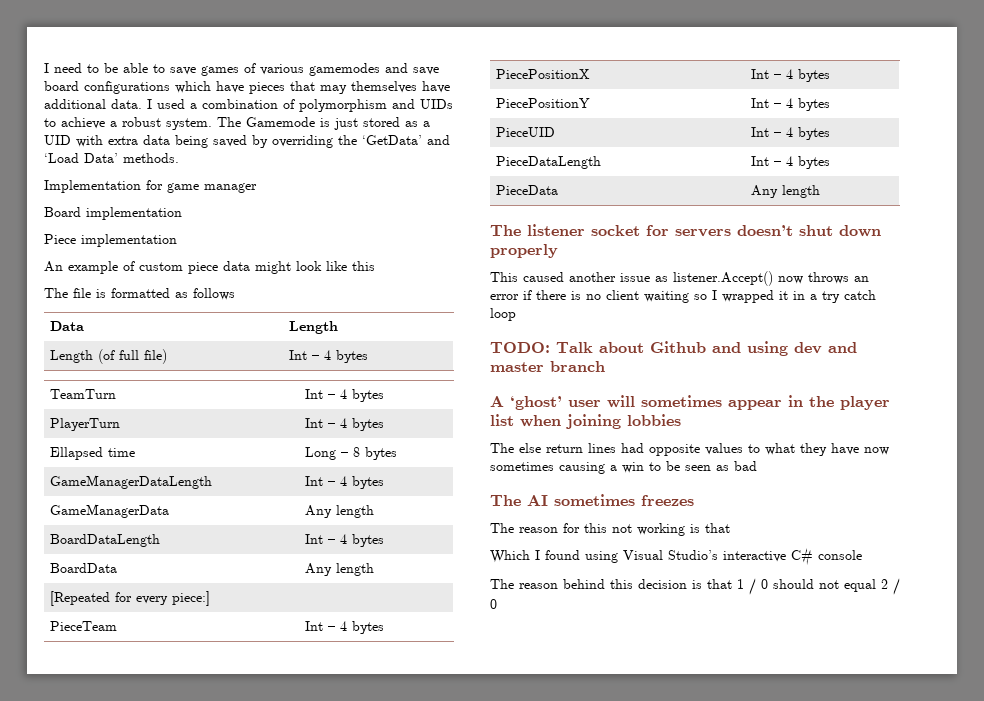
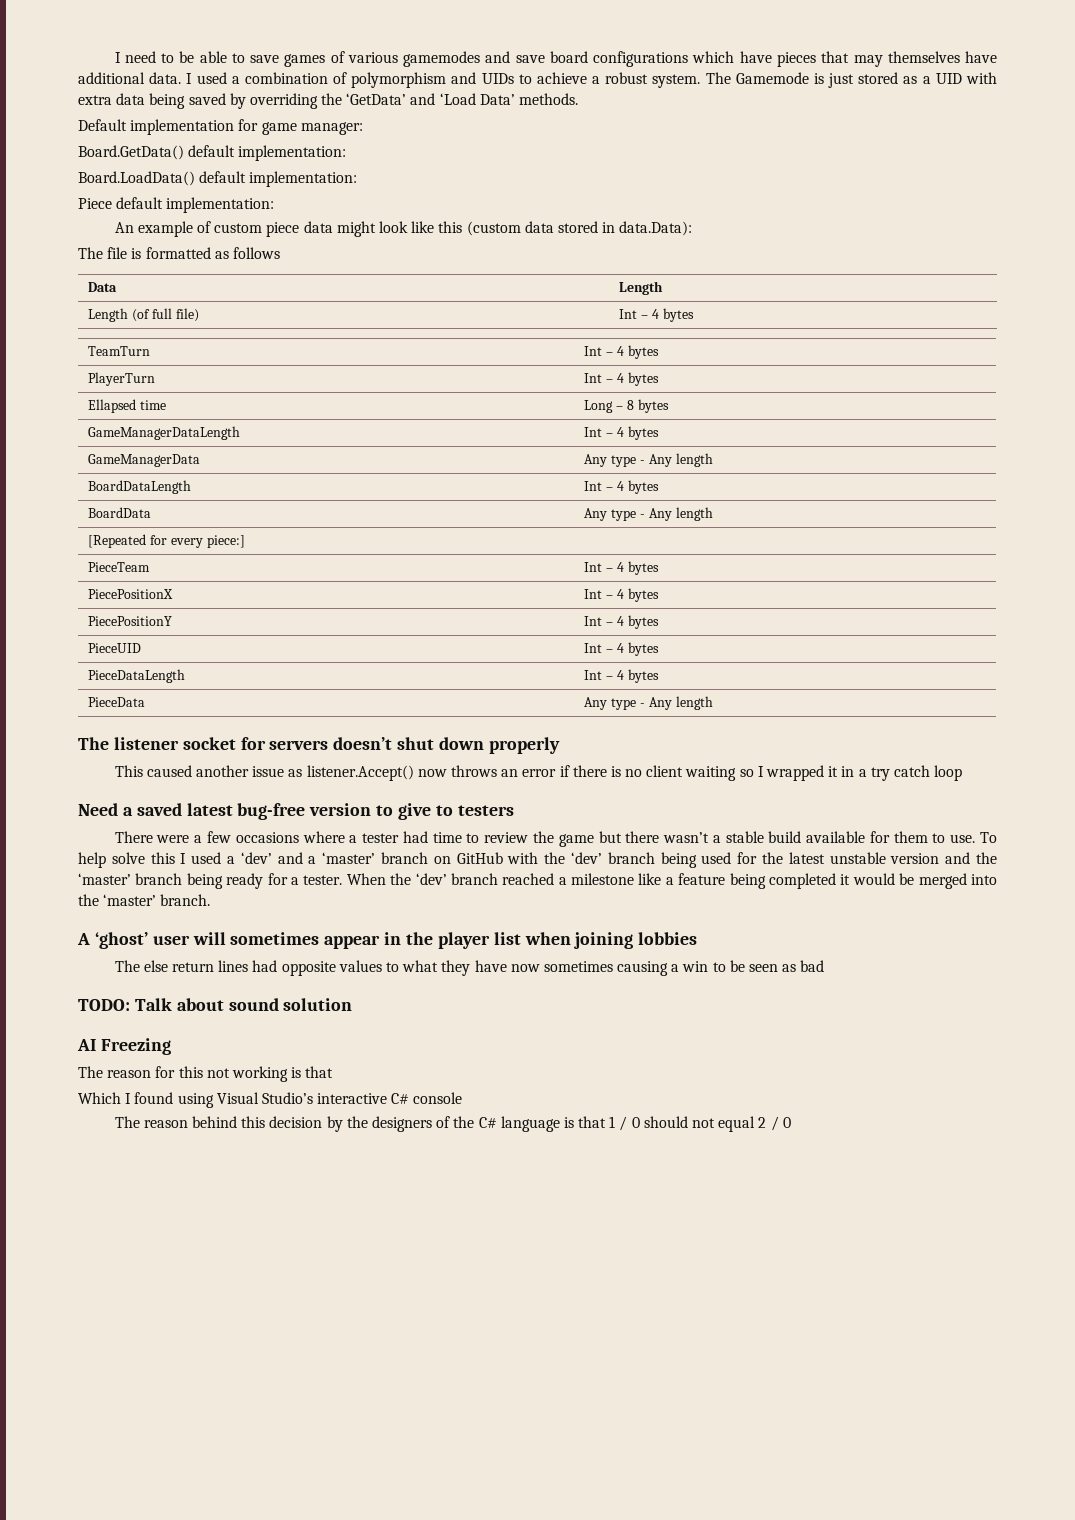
[44,180,257,193] [44,207,182,220] Implementation for game manager // Board implementation -> [78,119,363,135] [78,145,347,161] [78,171,358,187] Default implementation for game manager: // Board.GetData() default implementation: // Board.LoadData() default implementation:
[81,234,177,247] implementation -> [116,197,275,213] default implementation:
(375, 266) none -> [466,221,693,236] (custom data stored in data.Data):
(333, 511) none -> [611,454,672,467] type - Any
(333, 569) none -> [611,508,672,521] type - Any
(779, 191) none -> [611,697,672,710] type - Any
[490,341,857,356] [490,361,605,372] TODO: Talk about Github and using dev and master branch -> [78,803,514,820] [114,831,998,847] [78,852,997,868] [78,873,998,889] [78,894,211,906] Need a saved latest bug-free version to give to testers // There were a few occasions where a tester had time to review the game but there wasn’t a stable build available for them to use. To help solve this I used a ‘dev’ and a ‘master’ branch on GitHub with the ‘dev’ branch being used for the latest unstable version and the ‘master’ branch being ready for a tester. When the ‘dev’ branch reached a milestone like a feature being completed it would be merged into the ‘master’ branch.
[490,494,694,506] The AI sometimes freezes -> [78,998,353,1011] [77,1038,171,1055] TODO: Talk about sound solution // AI Freezing
(687, 584) none -> [326,1116,560,1132] by the designers of the C# language

